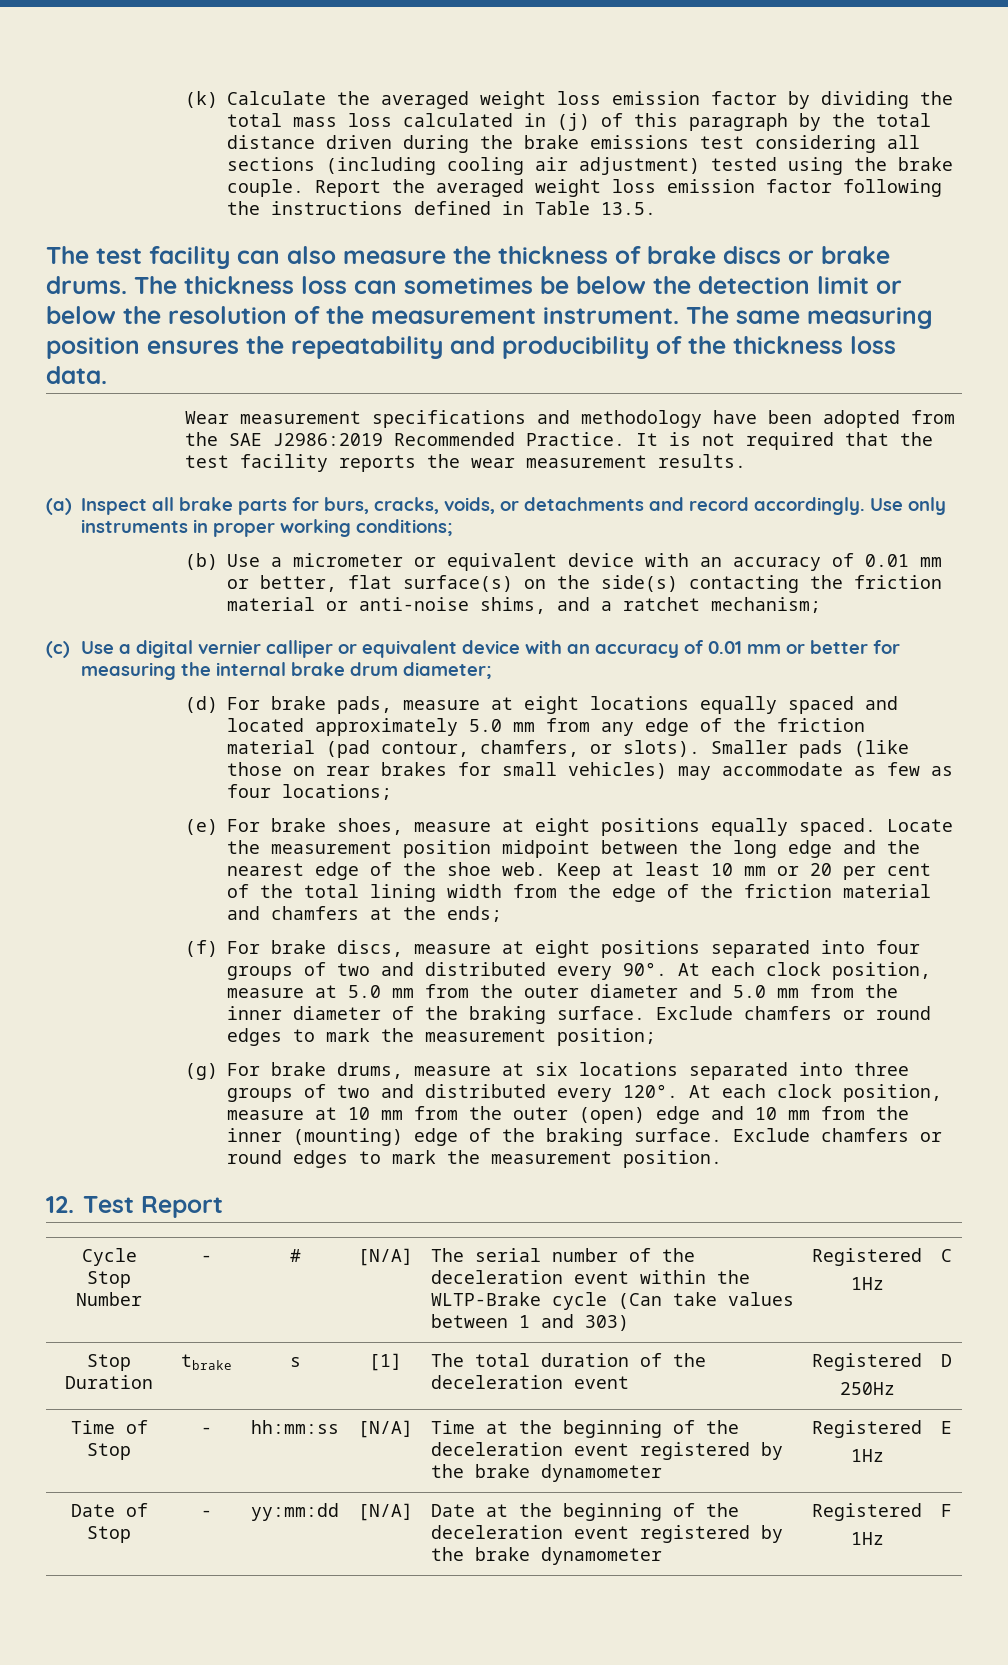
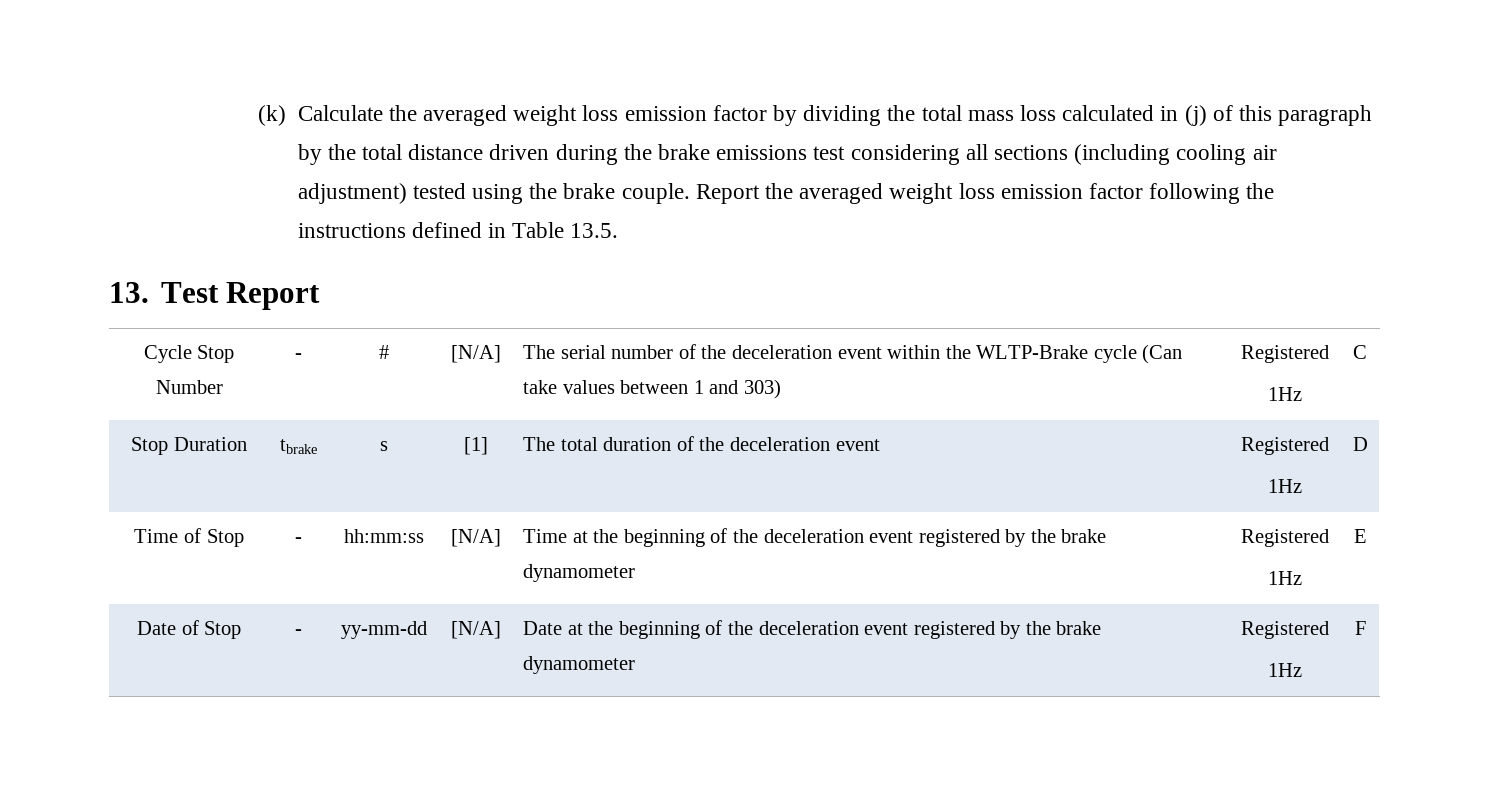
[46,246,890,269] [46,276,902,294] [46,306,933,329] [46,336,896,359] [46,366,107,384] [185,410,956,428] [185,432,934,450] [185,454,747,472] [46,497,946,515] [81,519,452,537] [185,553,943,571] [227,575,943,593] [227,597,822,614] [46,640,900,658] [80,662,491,680] [185,696,899,714] [227,718,866,736] [227,740,910,758] [227,762,954,780] [227,784,393,800] [185,818,954,836] [227,840,921,858] [227,862,932,880] [227,884,932,902] [227,906,503,922] [185,940,921,958] [227,962,932,980] [227,984,899,998] [227,1006,932,1024] [227,1028,657,1046] [185,1062,910,1080] [227,1084,943,1102] [227,1106,910,1124] [227,1128,943,1146] [227,1150,723,1168] [46,1196,74,1213] The test facility can also measure the thickness of brake discs or brake drums. The thickness loss can sometimes be below the detection limit or below the resolution of the measurement instrument. The same measuring position ensures the repeatability and producibility of the thickness loss data. // Wear measurement specifications and methodology have been adopted from the SAE J2986:2019 Recommended Practice. It is not required that the test facility reports the wear measurement results. // (a) Inspect all brake parts for burs, cracks, voids, or detachments and record accordingly. Use only instruments in proper working conditions; // (b) Use a micrometer or equivalent device with an accuracy of 0.01 mm or better, flat surface(s) on the side(s) contacting the friction material or anti-noise shims, and a ratchet mechanism; // (c) Use a digital vernier calliper or equivalent device with an accuracy of 0.01 mm or better for measuring the internal brake drum diameter; // (d) For brake pads, measure at eight locations equally spaced and located approximately 5.0 mm from any edge of the friction material (pad contour, chamfers, or slots). Smaller pads (like those on rear brakes for small vehicles) may accommodate as few as four locations; // (e) For brake shoes, measure at eight positions equally spaced. Locate the measurement position midpoint between the long edge and the nearest edge of the shoe web. Keep at least 10 mm or 20 per cent of the total lining width from the edge of the friction material and chamfers at the ends; // (f) For brake discs, measure at eight positions separated into four groups of two and distributed every 90°. At each clock position, measure at 5.0 mm from the outer diameter and 5.0 mm from the inner diameter of the braking surface. Exclude chamfers or round edges to mark the measurement position; // (g) For brake drums, measure at six locations separated into three groups of two and distributed every 120°. At each clock position, measure at 10 mm from the outer (open) edge and 10 mm from the inner (mounting) edge of the braking surface. Exclude chamfers or round edges to mark the measurement position. // 12. -> [109,282,149,303] 13.
[839,1382,895,1395] 250Hz -> [1267,479,1302,493] 1Hz
[251,1503,339,1521] yy:mm:dd -> [340,621,427,639] yy-mm-dd

